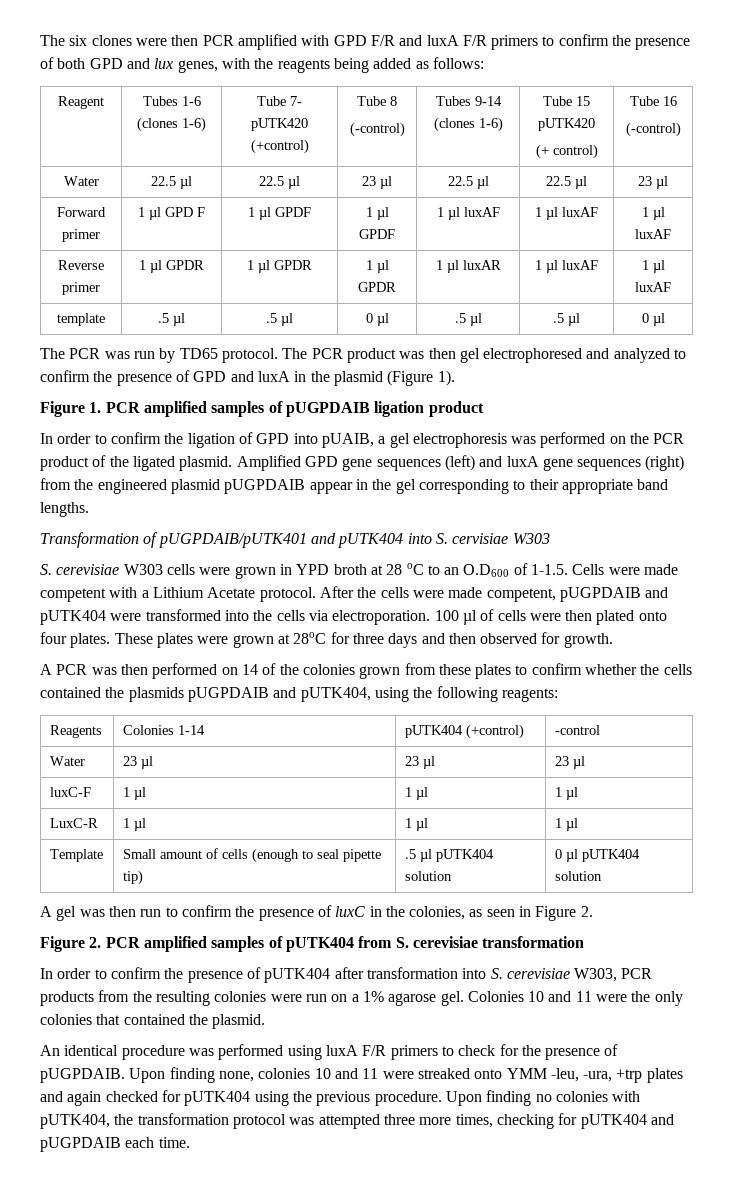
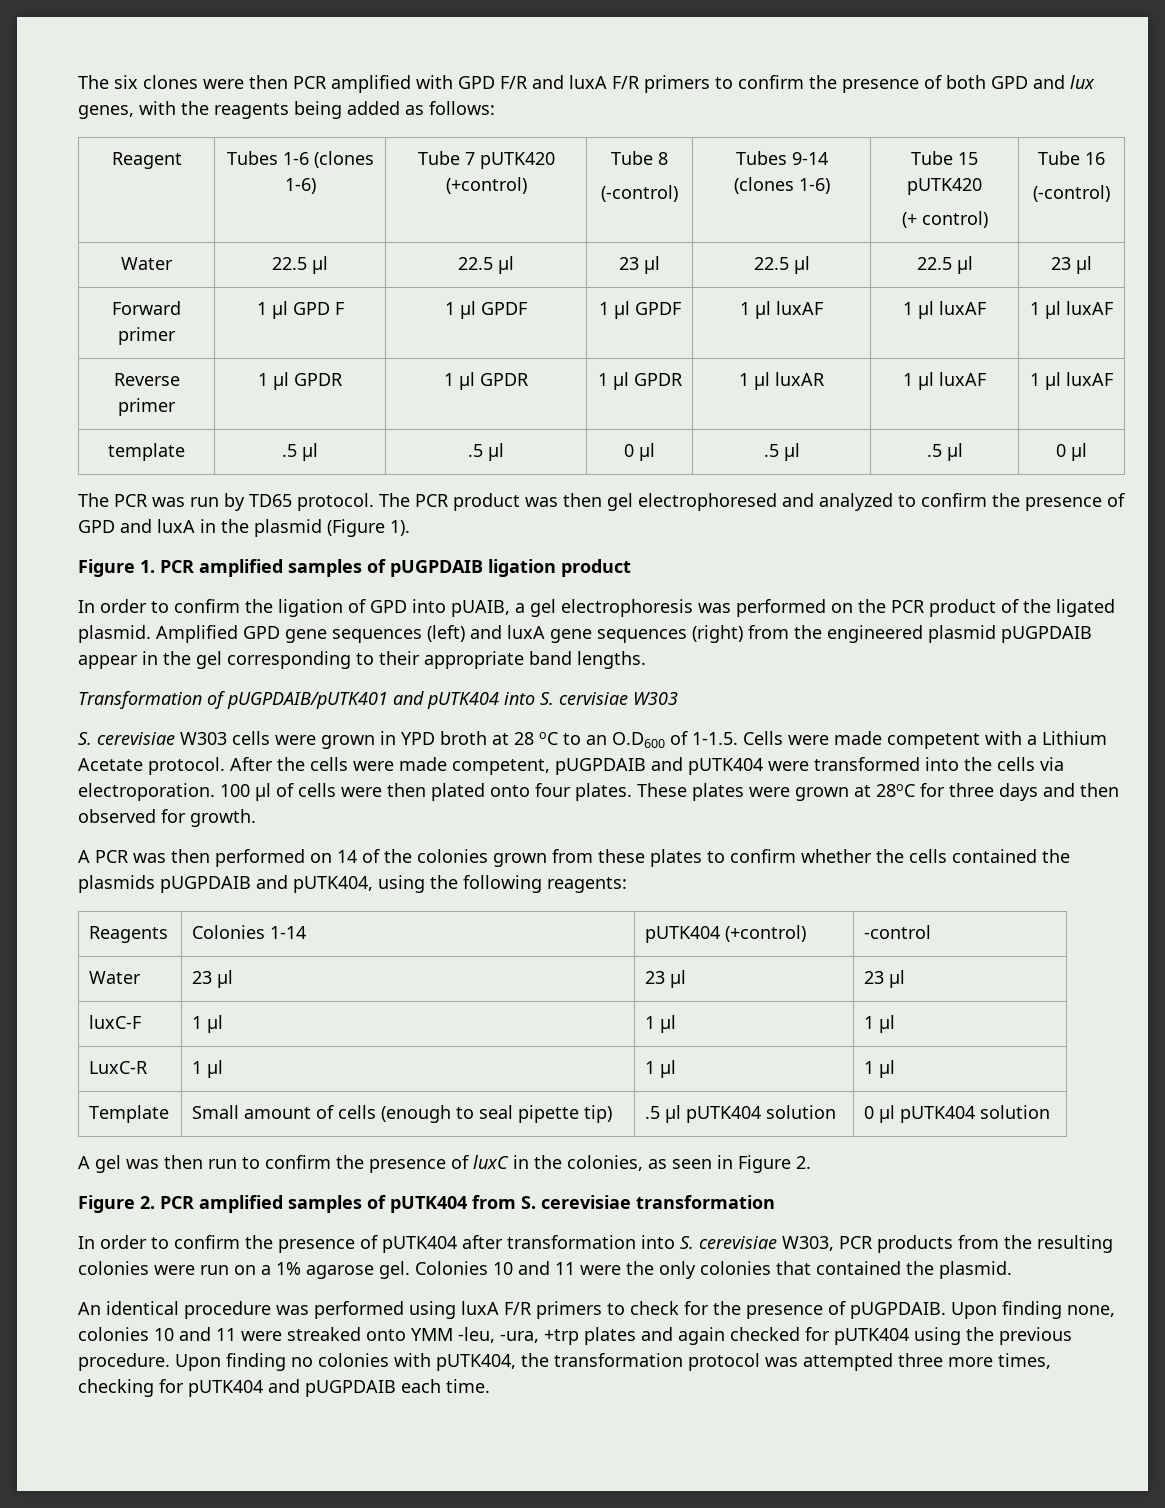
[290,96,302,106] 7- -> [464,152,475,165] 7

